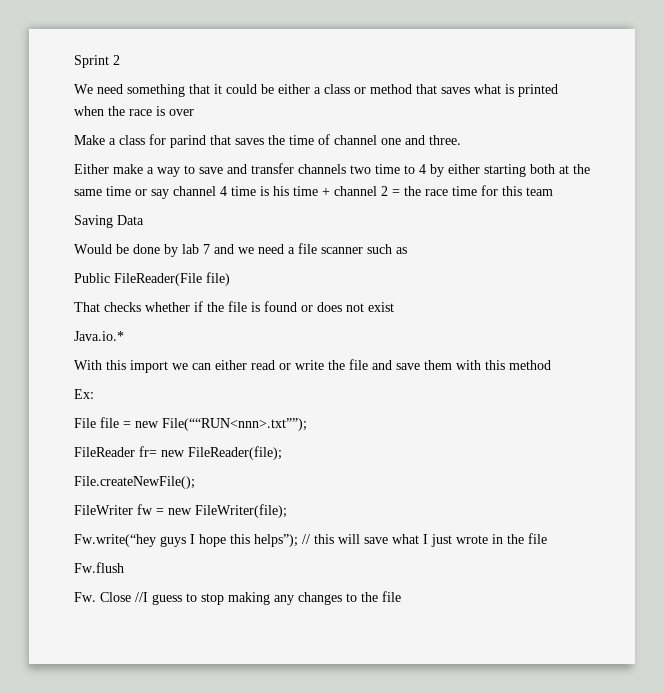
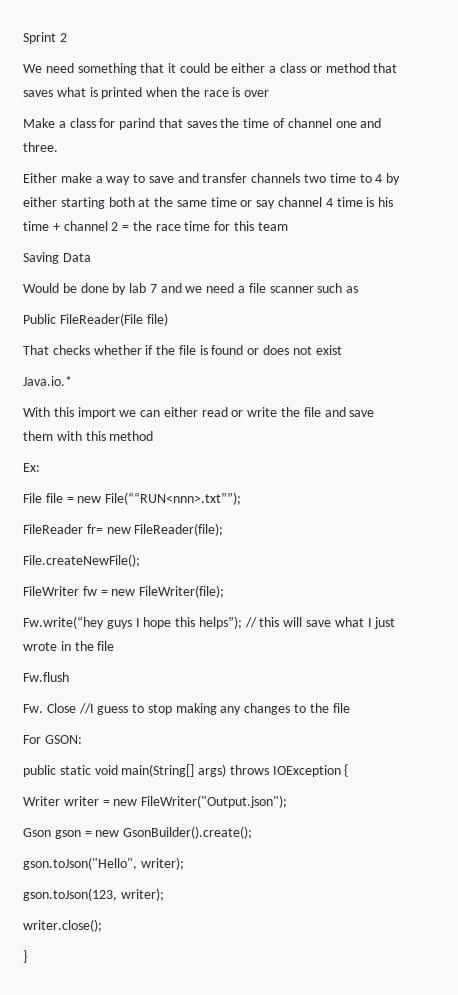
(401, 596) none -> [23,735,82,744] [23,764,349,777] [23,795,288,808] [23,826,253,839] [23,857,184,870] [23,888,164,901] [23,919,102,932] [23,950,27,963] // For GSON: // public static void main(String[] args) throws IOException { // Writer writer = new FileWriter("Output.json"); // Gson gson = new GsonBuilder().create(); // gson.toJson("Hello", writer); // gson.toJson(123, writer); // writer.close(); // }

